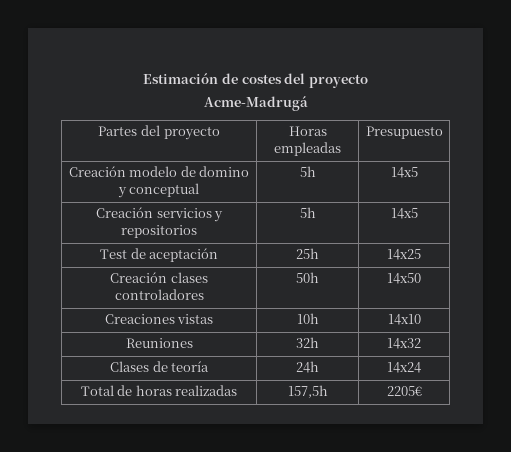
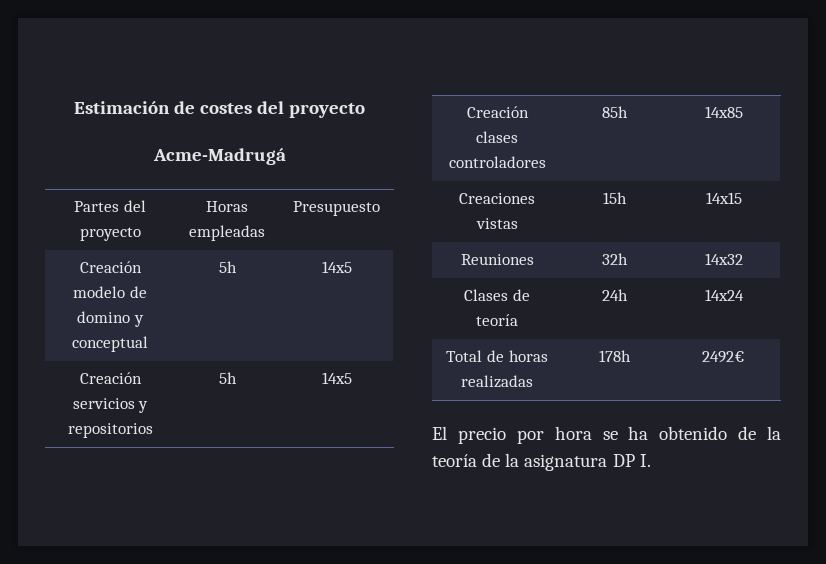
[99,248,219,262] [296,248,319,259] [387,249,421,260] // Test de aceptación | 25h | 14x25 -> (352, 378) none
[296,272,319,283] [387,273,421,284] 50h | 14x50 -> [601,106,628,118] [704,106,743,118] 85h | 14x85
[296,313,319,324] [387,314,421,325] 10h | 14x10 -> [602,192,627,204] [705,192,742,204] 15h | 14x15
[287,385,328,398] [386,386,422,396] 157,5h | 2205€ -> [598,350,631,362] [702,351,745,363] [432,426,781,444] [432,453,651,471] 178h | 2492€ // El precio por hora se ha obtenido de la teoría de la asignatura DP I.

